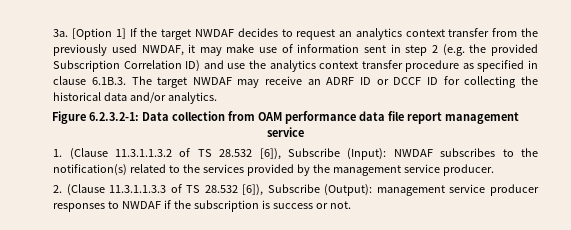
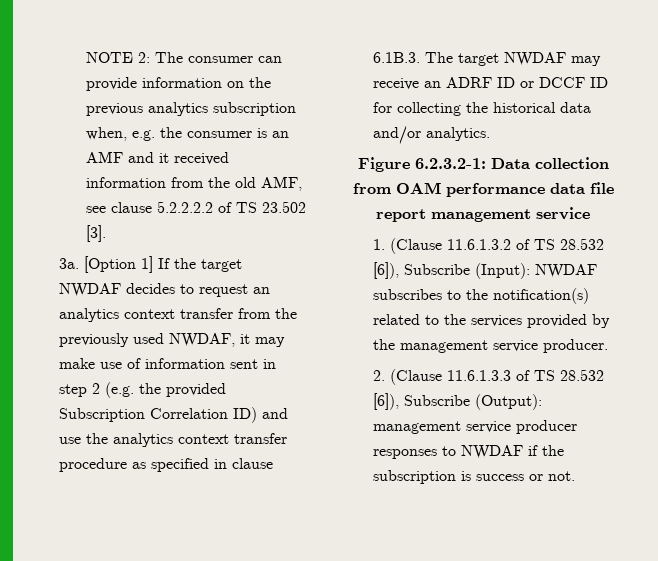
(53, 33) none -> [86,52,283,63] [86,77,272,91] [86,102,297,116] [86,127,290,141] [86,151,230,165] [86,176,303,191] [86,201,307,213] [86,225,107,242] NOTE 2: The consumer can provide information on the previous analytics subscription when, e.g. the consumer is an AMF and it received information from the old AMF, see clause 5.2.2.2.2 of TS 23.502 [3]. //
[115,149,173,157] 11.3.1.1.3.2 -> [446,239,511,250] 11.6.1.3.2
[109,185,167,193] 11.3.1.1.3.3 -> [446,370,511,381] 11.6.1.3.3

